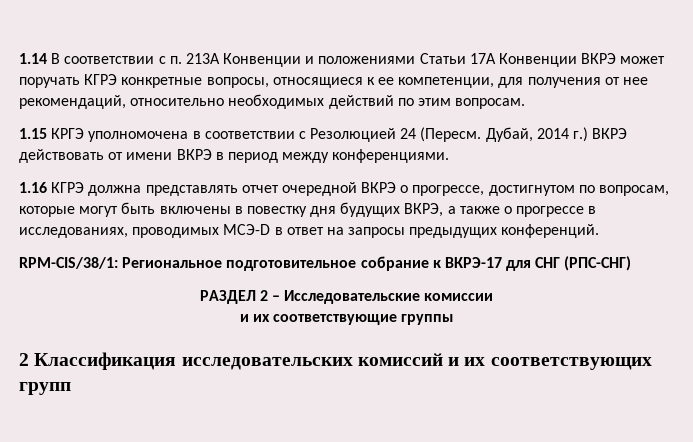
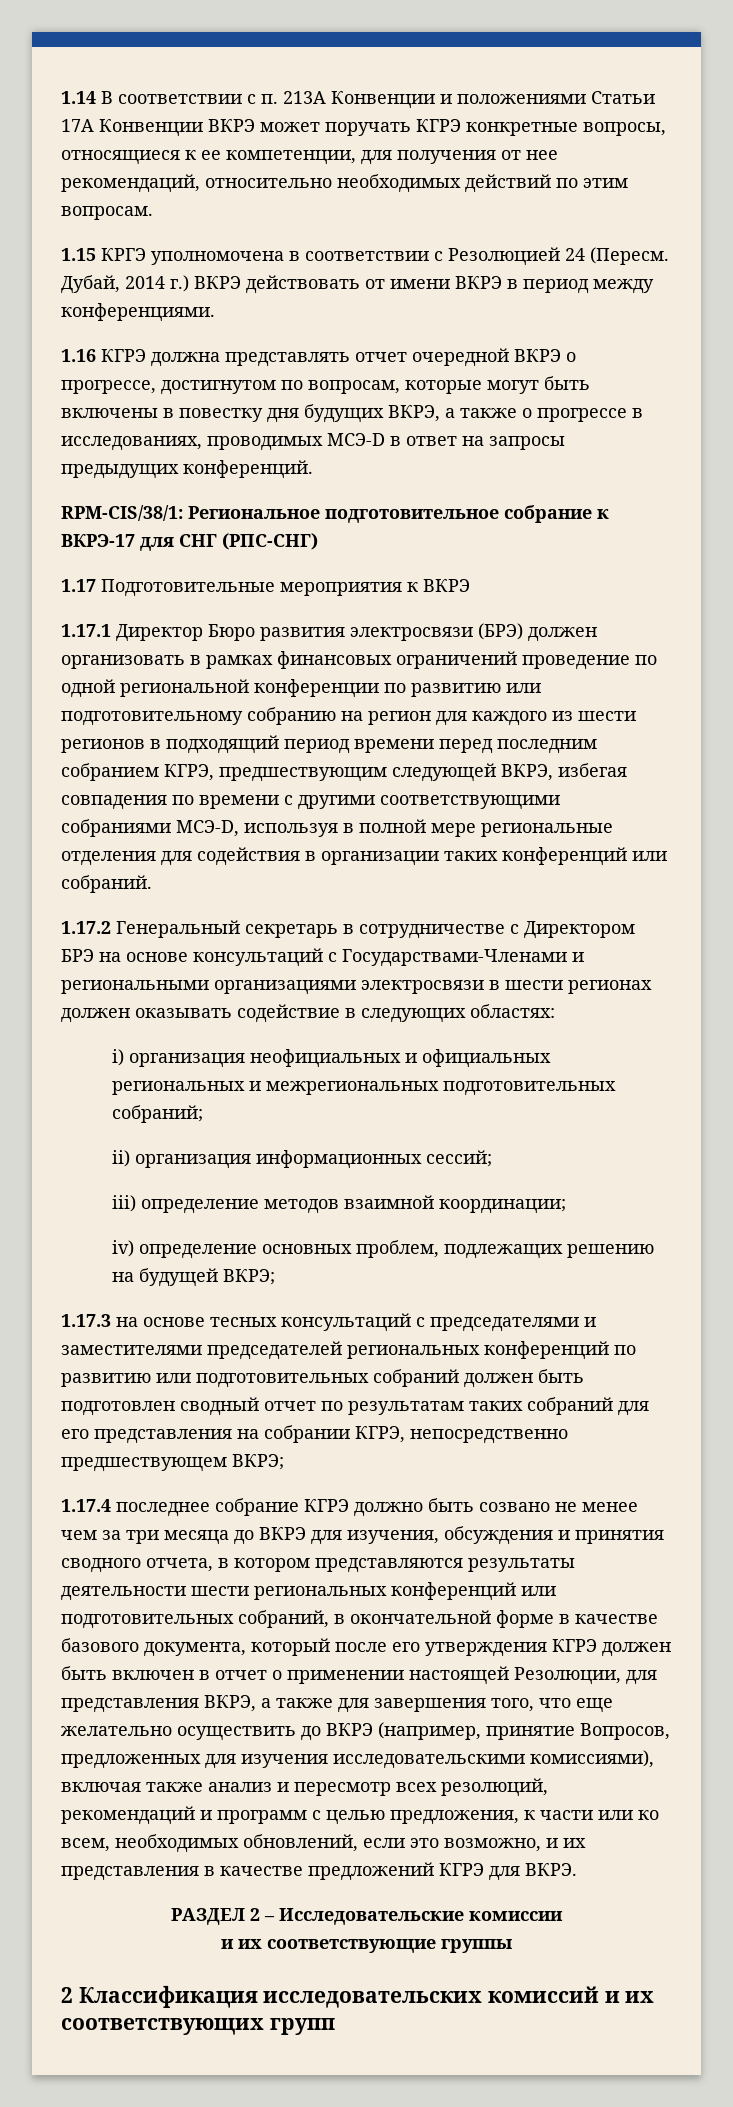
(632, 263) none -> [61,579,470,597] [61,623,597,642] [61,651,657,670] [61,679,541,698] [61,707,636,726] [61,735,597,754] [61,763,627,782] [61,795,560,810] [61,819,613,837] [61,847,667,866] [61,875,152,893] [61,920,635,939] [61,948,584,967] [61,980,652,995] [61,1004,555,1023] [112,1049,552,1068] [112,1081,617,1096] [112,1105,204,1123] [112,1150,493,1169] [112,1195,567,1214] [112,1240,655,1259] [112,1268,276,1287] [61,1313,596,1332] [61,1341,636,1360] [61,1369,584,1388] [61,1397,649,1416] [61,1425,568,1444] [61,1454,284,1472] [61,1498,638,1517] [61,1526,664,1545] [61,1558,575,1573] [61,1582,556,1601] [61,1610,658,1629] [61,1638,671,1657] [61,1666,657,1685] [61,1695,613,1713] [61,1722,670,1741] [61,1750,654,1769] [61,1778,548,1797] [61,1806,659,1825] [61,1834,586,1853] [61,1862,577,1881] // 1.17 Подготовительные мероприятия к ВКРЭ // 1.17.1 Директор Бюро развития электросвязи (БРЭ) должен организовать в рамках финансовых ограничений проведение по одной региональной конференции по развитию или подготовительному собранию на регион для каждого из шести регионов в подходящий период времени перед последним собранием КГРЭ, предшествующим следующей ВКРЭ, избегая совпадения по времени с другими соответствующими собраниями МСЭ-D, используя в полной мере региональные отделения для содействия в организации таких конференций или собраний. // 1.17.2 Генеральный секретарь в сотрудничестве с Директором БРЭ на основе консультаций с Государствами-Членами и региональными организациями электросвязи в шести регионах должен оказывать содействие в следующих областях: // i) организация неофициальных и официальных региональных и межрегиональных подготовительных собраний; // ii) организация информационных сессий; // iii) определение методов взаимной координации; // iv) определение основных проблем, подлежащих решению на будущей ВКРЭ; // 1.17.3 на основе тесных консультаций с председателями и заместителями председателей региональных конференций по развитию или подготовительных собраний должен быть подготовлен сводный отчет по результатам таких собраний для его представления на собрании КГРЭ, непосредственно предшествующем ВКРЭ; // 1.17.4 последнее собрание КГРЭ должно быть созвано не менее чем за три месяца до ВКРЭ для изучения, обсуждения и принятия сводного отчета, в котором представляются результаты деятельности шести региональных конференций или подготовительных собраний, в окончательной форме в качестве базового документа, который после его утверждения КГРЭ должен быть включен в отчет о применении настоящей Резолюции, для представления ВКРЭ, а также для завершения того, что еще желательно осуществить до ВКРЭ (например, принятие Вопросов, предложенных для изучения исследовательскими комиссиями), включая также анализ и пересмотр всех резолюций, рекомендаций и программ с целью предложения, к части или ко всем, необходимых обновлений, если это возможно, и их представления в качестве предложений КГРЭ для ВКРЭ.

